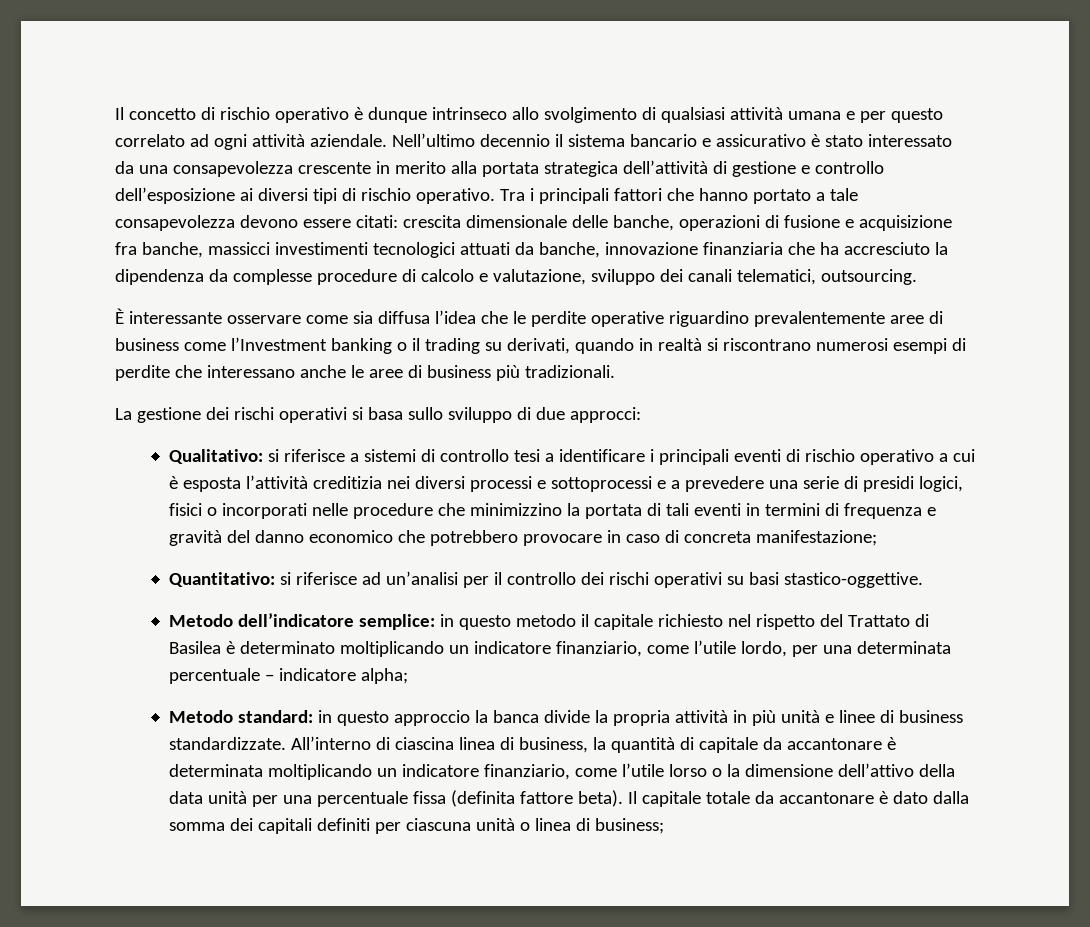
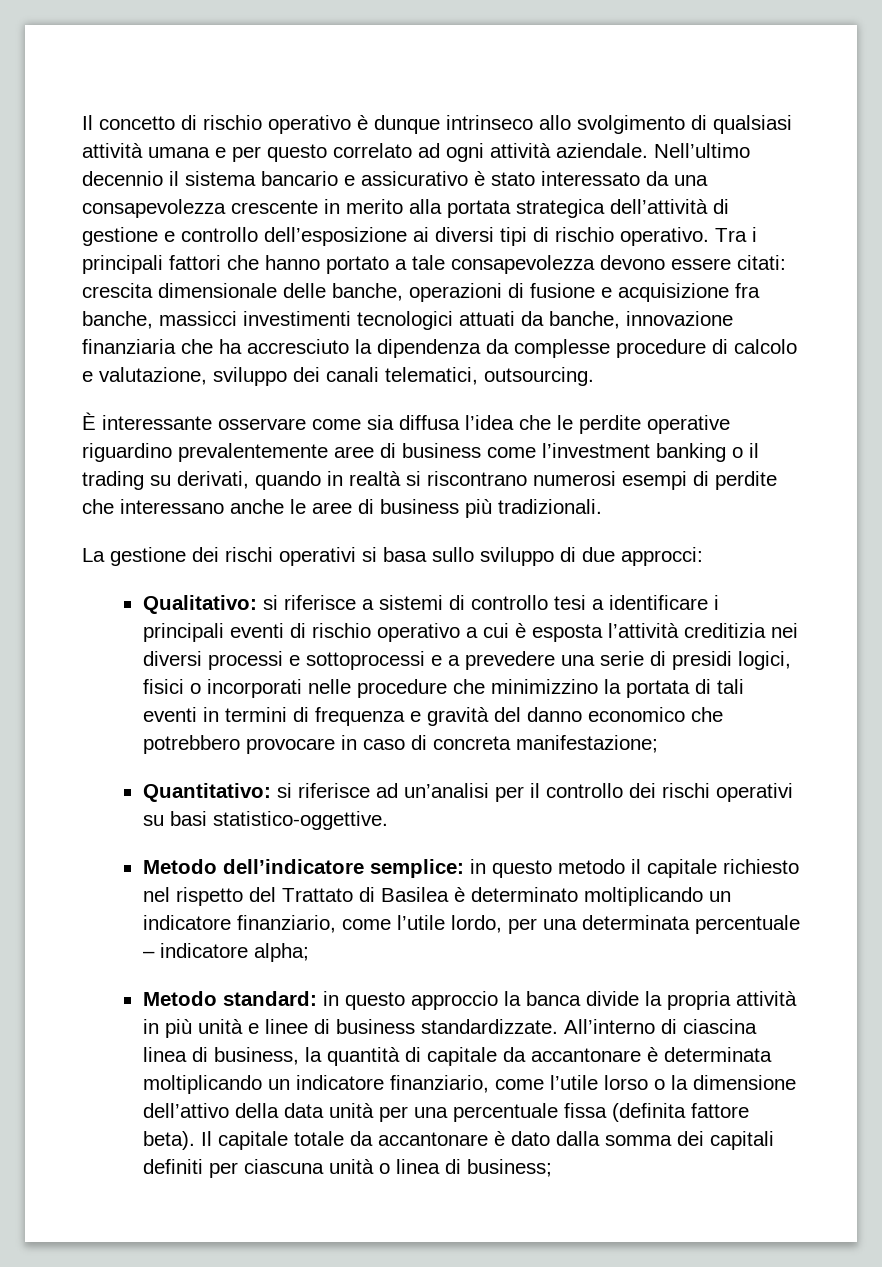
[230,337,327,351] l’Investment -> [542,443,650,458] l’investment
[783,572,923,588] stastico-oggettive. -> [212,811,388,830] statistico-oggettive.

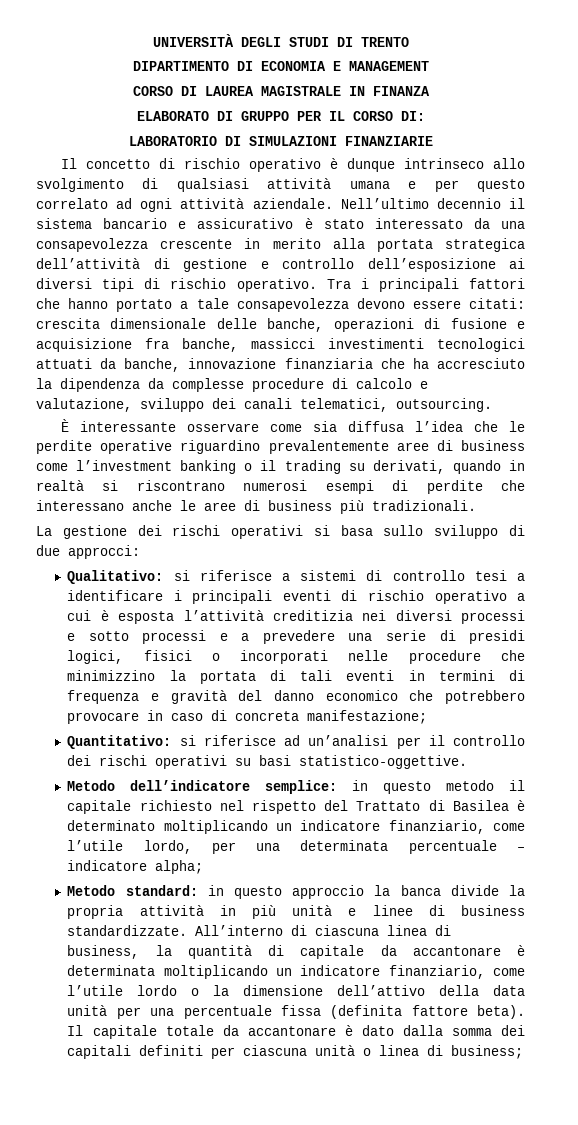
(82, 122) none -> [152,34,409,47] [132,61,429,71] [132,86,430,96] [136,111,425,121] [128,136,433,146] UNIVERSITÀ DEGLI STUDI DI TRENTO // DIPARTIMENTO DI ECONOMIA E MANAGEMENT // CORSO DI LAUREA MAGISTRALE IN FINANZA // ELABORATO DI GRUPPO PER IL CORSO DI: // LABORATORIO DI SIMULAZIONI FINANZIARIE //
[305,651,425,670] sottoprocessi -> [88,630,207,644] sotto processi
[682,1019,757,1034] ciascina -> [315,925,380,936] ciascuna
[603,1075,648,1090] lorso -> [137,985,178,996] lordo

